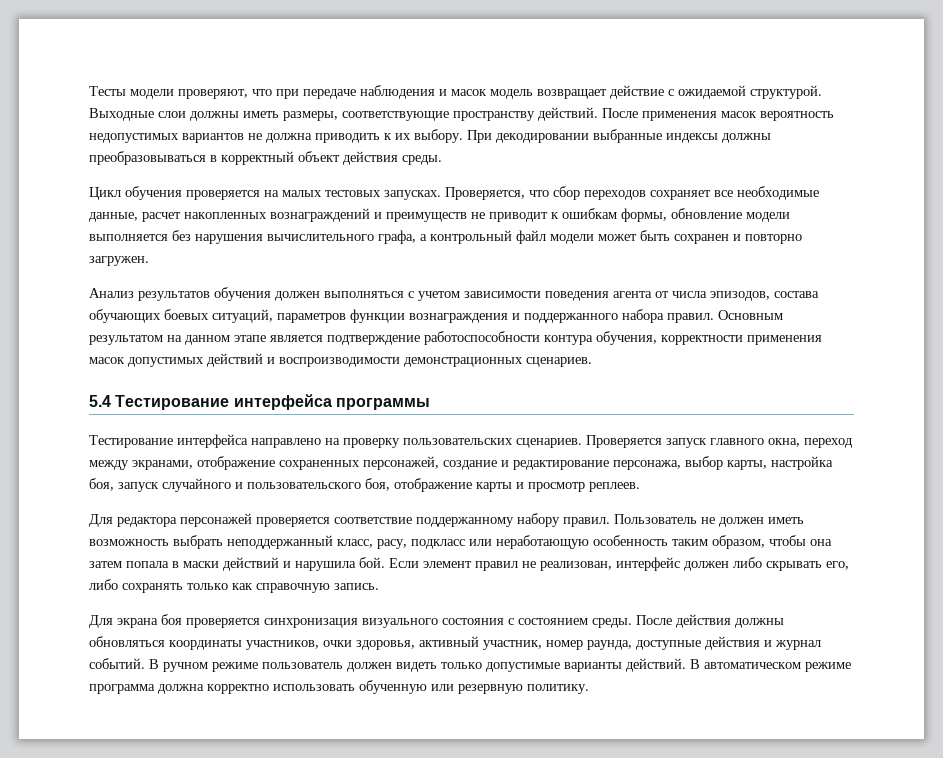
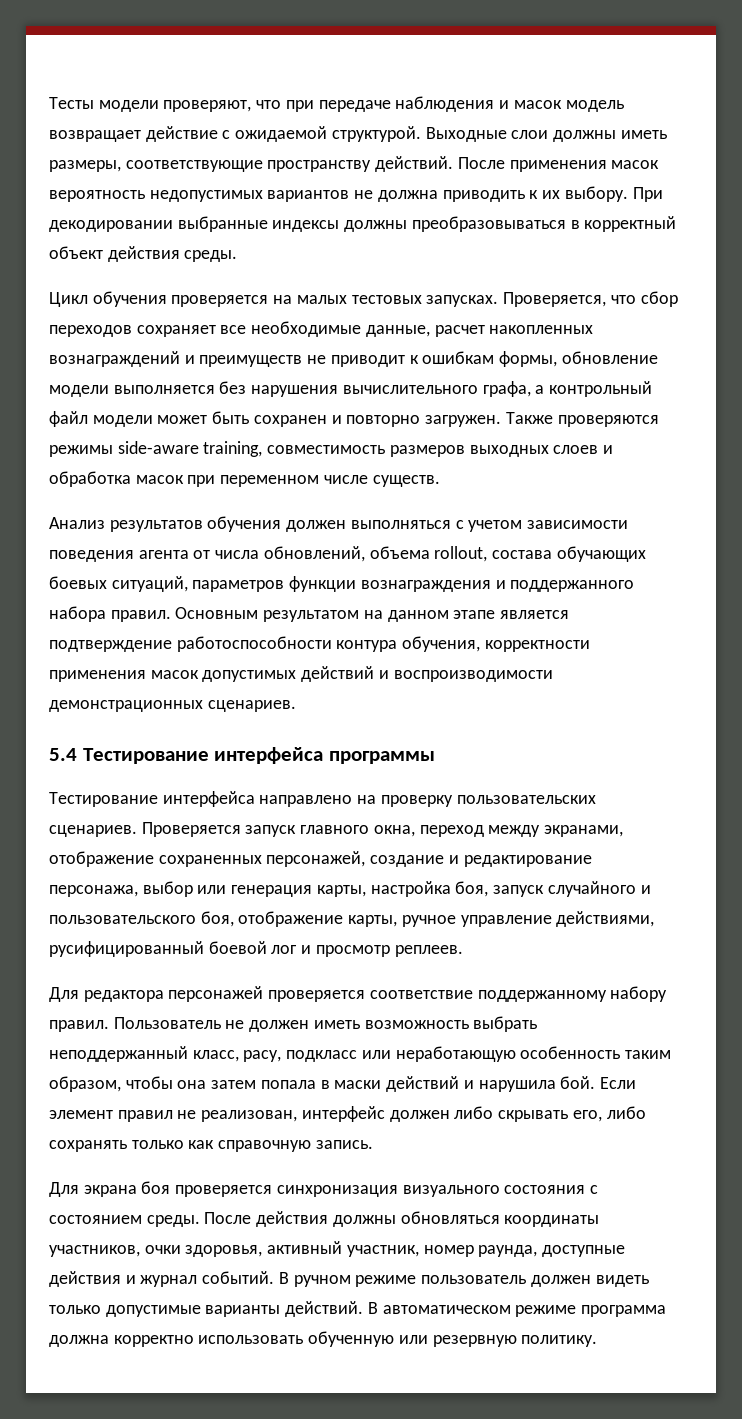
(149, 261) none -> [505,412,659,427] [49,441,614,457] [49,471,440,487] Также проверяются режимы side-aware training, совместимость размеров выходных слоев и обработка масок при переменном числе существ.
[710,291,770,301] эпизодов, -> [263,546,488,562] обновлений, объема rollout,
(723, 463) none -> [197,885,313,897] или генерация
[476,482,512,492] карты -> [348,911,655,927] [49,941,298,957] карты, ручное управление действиями, русифицированный боевой лог

